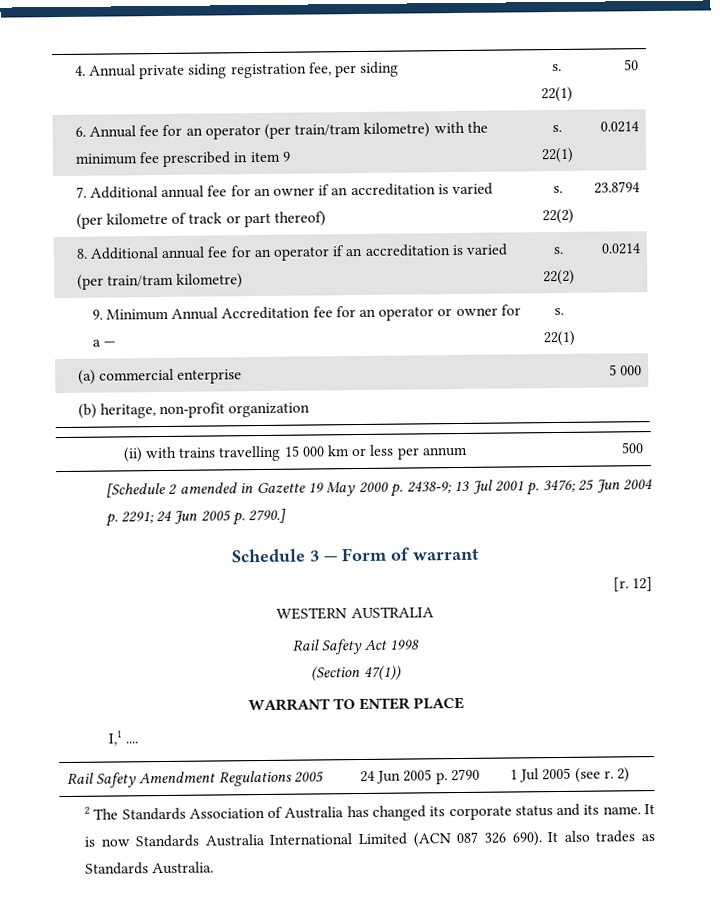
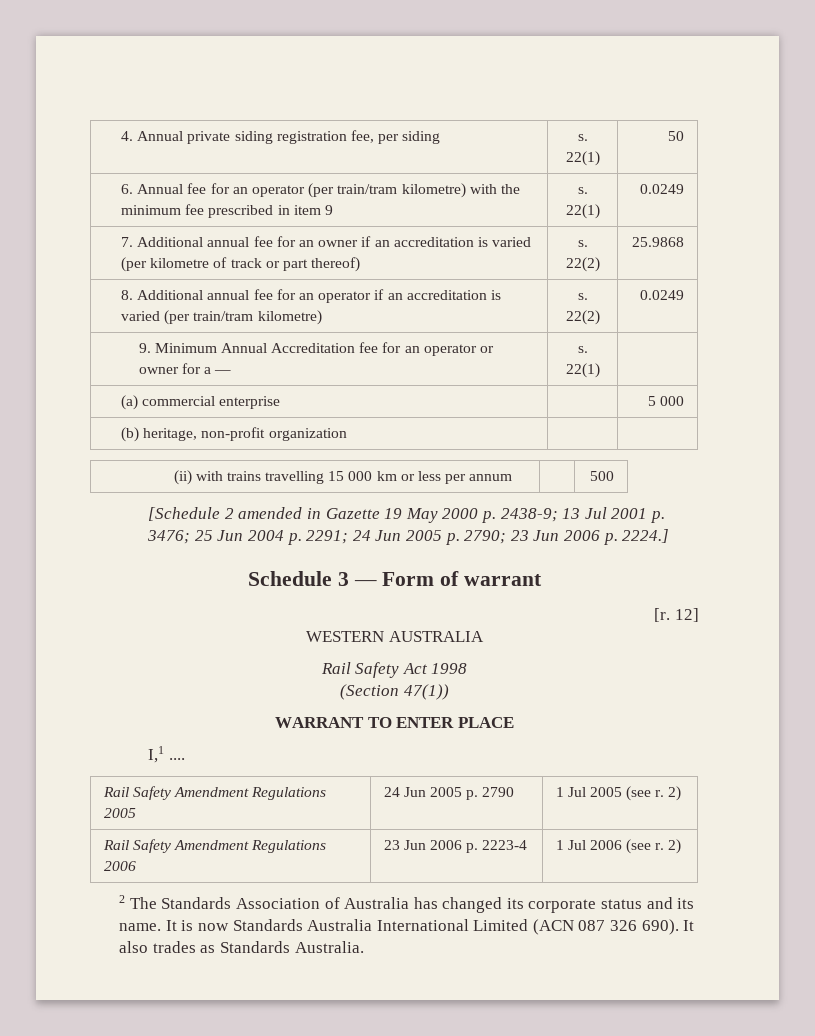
[600,121,640,133] 0.0214 -> [640,184,685,194] 0.0249
[594,181,641,194] 23.8794 -> [632,237,685,247] 25.9868
[601,243,641,255] 0.0214 -> [640,290,685,300] 0.0249
[248,508,287,524] 2790.] -> [464,529,670,545] 2790; 23 Jun 2006 p. 2224.]
(630, 775) none -> [102,839,327,853] [103,861,136,871] [383,840,528,853] [555,839,682,854] // Rail Safety Amendment Regulations 2006 | 23 Jun 2006 p. 2223-4 | 1 Jul 2006 (see r. 2)

